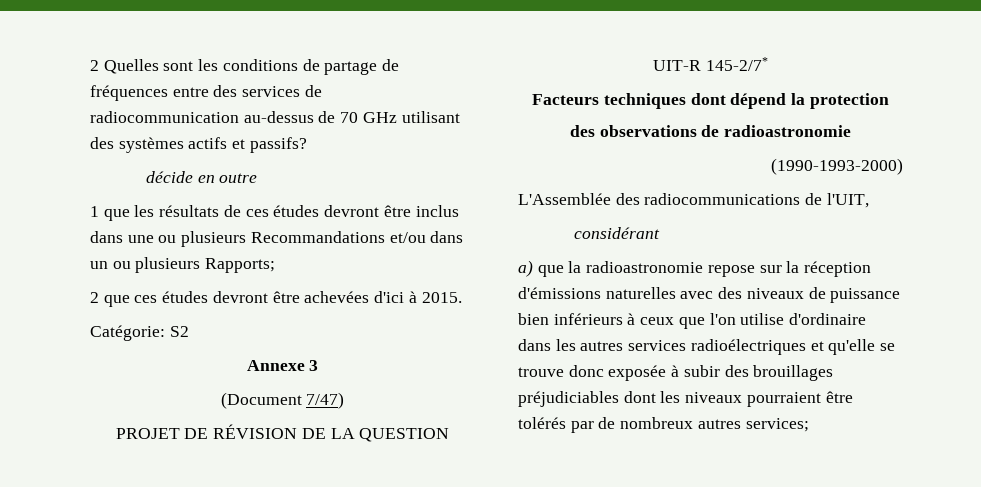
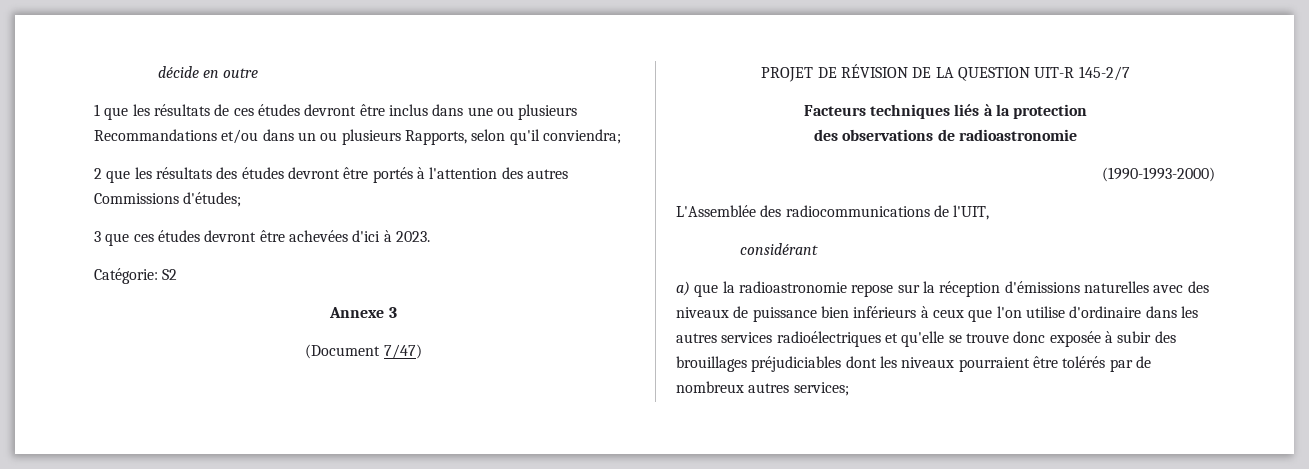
[90,59,400,75] [90,85,322,101] [90,111,460,123] [90,137,307,153] 2 Quelles sont les conditions de partage de fréquences entre des services de radiocommunication au-dessus de 70 GHz utilisant des systèmes actifs et passifs? // -> (157, 72) none
[205,258,276,273] [90,292,99,303] Rapports; // 2 -> [404,129,621,145] [94,167,568,183] [94,192,242,207] [94,231,101,242] Rapports, selon qu'il conviendra; // 2 que les résultats des études devront être portés à l'attention des autres Commissions d'études; // 3
[421,292,462,303] 2015. -> [395,231,430,242] 2023.
[705,57,768,71] 145-2/7* -> [1078,66,1130,81] 145-2/7
[690,93,787,109] dont dépend -> [954,104,993,116] liés à

